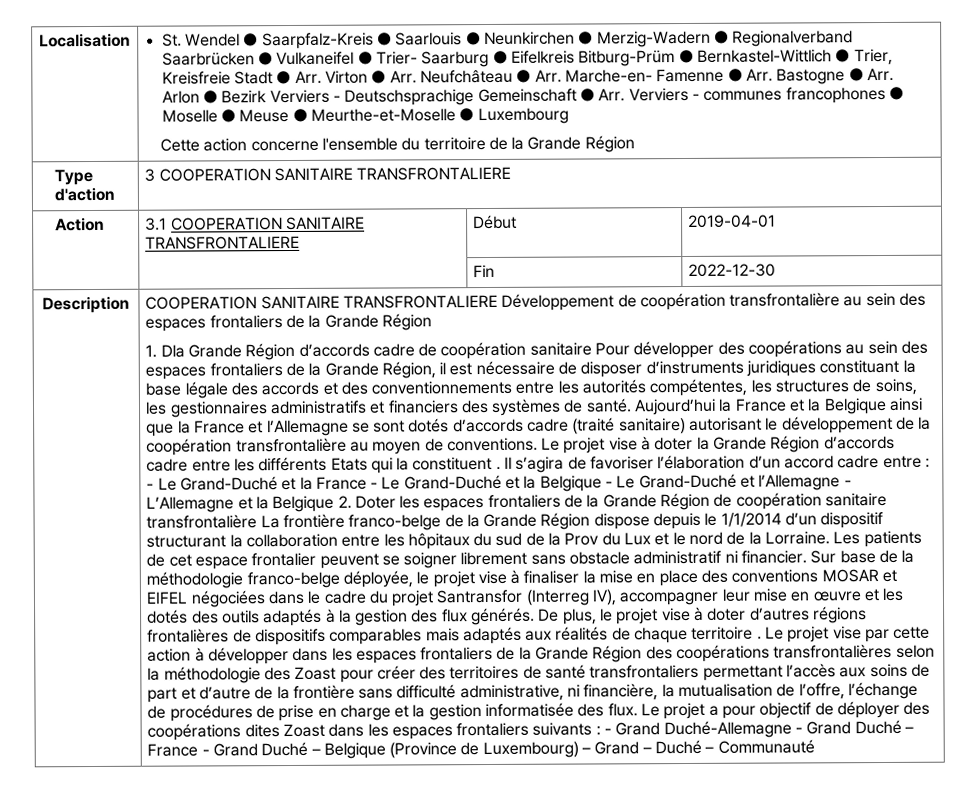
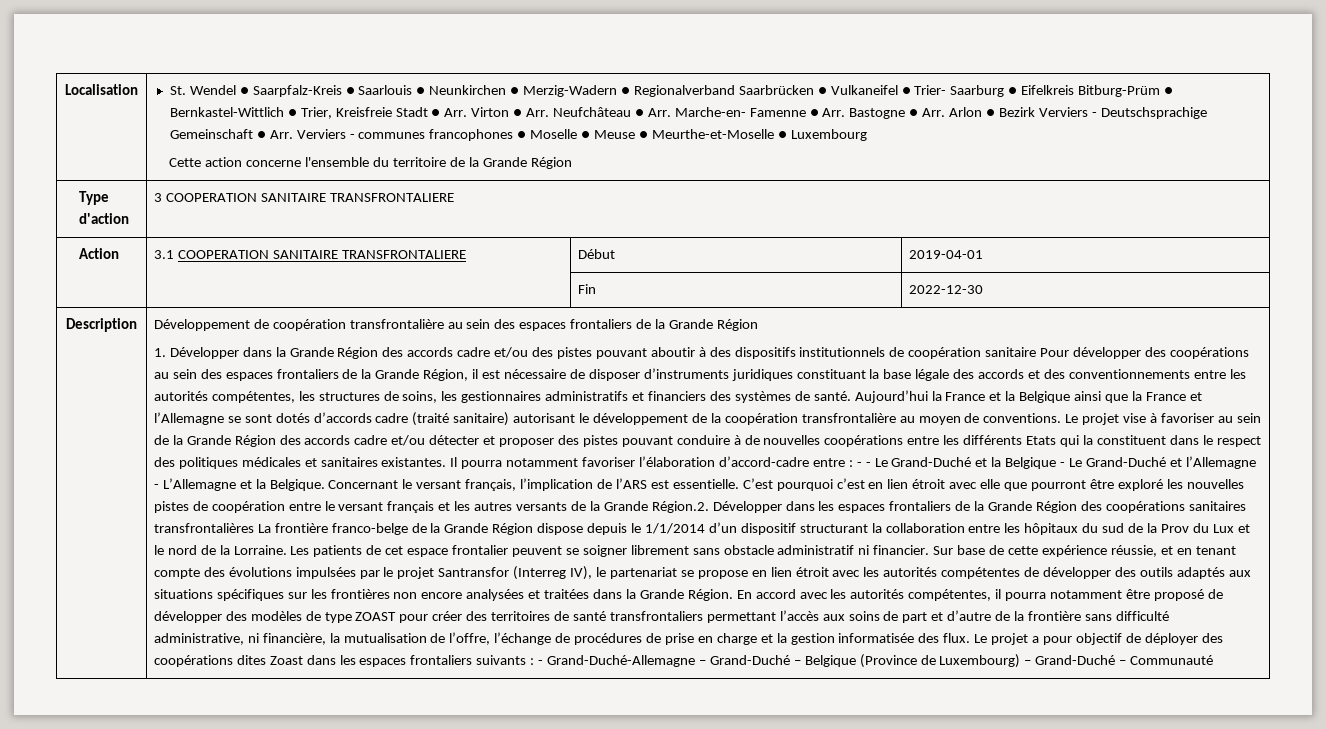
[145,294,498,310] COOPERATION SANITAIRE TRANSFRONTALIERE -> (137, 325) none
[160,342,415,361] Dla Grande Région d’accords cadre -> [169,347,886,359] Développer dans la Grande Région des accords cadre et/ou des pistes pouvant aboutir à des dispositifs institutionnels
[654,435,895,453] [146,458,189,472] doter la Grande Région d’accords cadre -> [1160,413,1261,423] [153,435,904,447] favoriser au sein de la Grande Région des accords cadre et/ou détecter et proposer des pistes pouvant conduire à de nouvelles coopérations
[495,454,930,473] [146,476,367,491] . Il s’agira de favoriser l’élaboration d’un accord cadre entre : - Le Grand-Duché et la France -> [1169,435,1261,447] [153,456,862,469] dans le respect des politiques médicales et sanitaires existantes. Il pourra notamment favoriser l’élaboration d’accord-cadre entre : -
[272,492,888,513] [146,514,258,529] Belgique 2. Doter les espaces frontaliers de la Grande Région de coopération sanitaire transfrontalière -> [269,478,1244,491] [153,501,1246,513] [153,523,254,533] Belgique. Concernant le versant français, l’implication de l’ARS est essentielle. C’est pourquoi c’est en lien étroit avec elle que pourront être exploré les nouvelles pistes de coopération entre le versant français et les autres versants de la Grande Région.2. Développer dans les espaces frontaliers de la Grande Région des coopérations sanitaires transfrontalières
[901,549,915,563] [146,569,898,589] [146,587,904,608] [147,606,867,627] [147,626,931,646] [147,643,935,665] [147,666,337,684] la méthodologie franco-belge déployée, le projet vise à finaliser la mise en place des conventions MOSAR et EIFEL négociées dans le cadre du projet Santransfor (Interreg IV), accompagner leur mise en œuvre et les dotés des outils adaptés à la gestion des flux générés. De plus, le projet vise à doter d’autres régions frontalières de dispositifs comparables mais adaptés aux réalités de chaque territoire . Le projet vise par cette action à développer dans les espaces frontaliers de la Grande Région des coopérations transfrontalières selon la méthodologie des Zoast -> [1007,545,1236,557] [153,566,1251,580] [153,589,1223,601] [153,611,397,623] cette expérience réussie, et en tenant compte des évolutions impulsées par le projet Santransfor (Interreg IV), le partenariat se propose en lien étroit avec les autorités compétentes de développer des outils adaptés aux situations spécifiques sur les frontières non encore analysées et traitées dans la Grande Région. En accord avec les autorités compétentes, il pourra notamment être proposé de développer des modèles de type ZOAST
[615,719,915,739] [147,741,309,757] Grand Duché-Allemagne - Grand Duché – France - Grand Duché -> [547,655,790,667] Grand-Duché-Allemagne – Grand-Duché
[594,739,703,755] Grand – Duché -> [1035,655,1116,665] Grand-Duché

